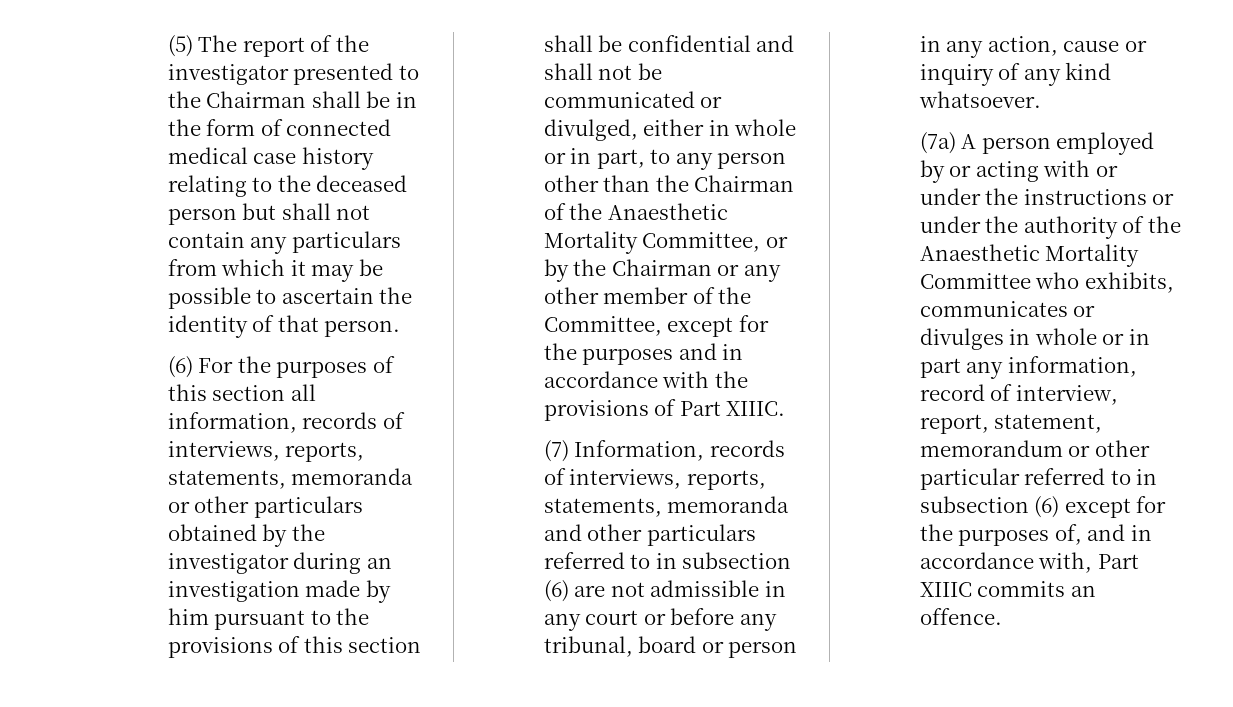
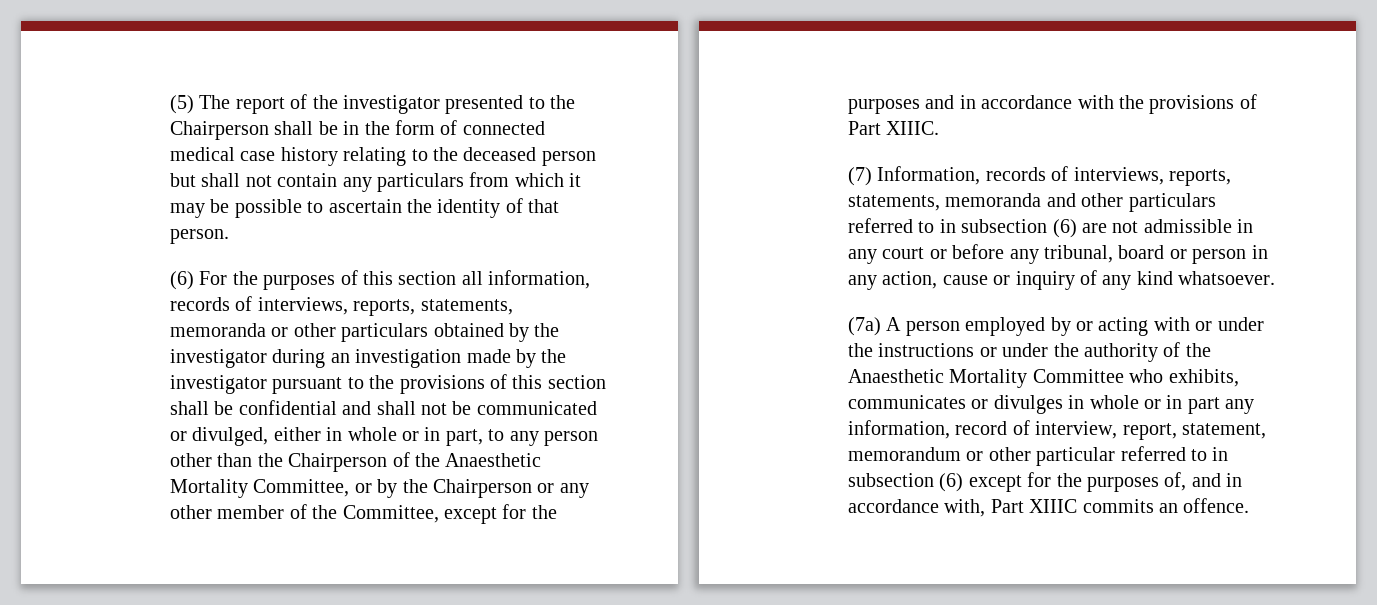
[206,91,307,108] Chairman -> [170,121,270,140] Chairperson
[167,608,209,625] him -> [541,349,567,363] [170,375,268,394] the investigator
[694,175,795,192] Chairman -> [288,453,388,472] Chairperson
[611,259,712,276] Chairman -> [433,479,533,498] Chairperson

